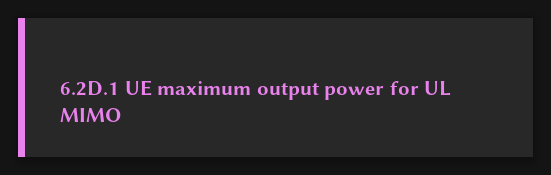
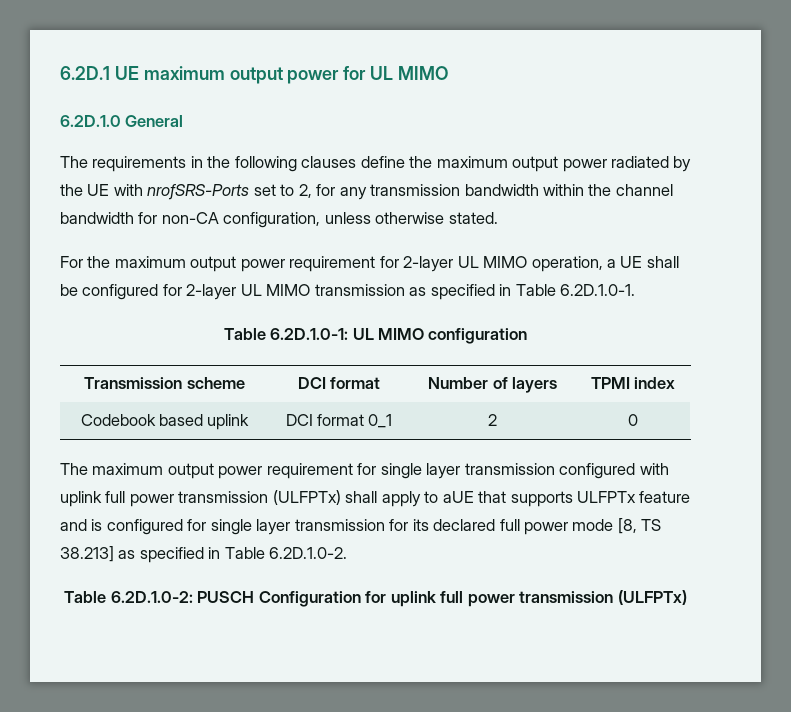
(121, 115) none -> [60,115,184,127] [60,156,692,172] [60,184,673,200] [60,212,498,228] [60,256,679,272] [60,284,636,300] [223,328,528,344] [84,377,245,389] [297,377,381,389] [428,377,557,393] [590,377,676,389] [80,414,250,430] [285,414,393,428] [488,414,497,426] [628,414,638,426] [60,463,669,479] [60,490,691,507] [60,518,662,535] [60,546,348,563] [64,590,687,607] // 6.2D.1.0 General // The requirements in the following clauses define the maximum output power radiated by the UE with nrofSRS-Ports set to 2, for any transmission bandwidth within the channel bandwidth for non-CA configuration, unless otherwise stated. // For the maximum output power requirement for 2-layer UL MIMO operation, a UE shall be configured for 2-layer UL MIMO transmission as specified in Table 6.2D.1.0-1. // Table 6.2D.1.0-1: UL MIMO configuration // Transmission scheme | DCI format | Number of layers | TPMI index // Codebook based uplink | DCI format 0_1 | 2 | 0 // The maximum output power requirement for single layer transmission configured with uplink full power transmission (ULFPTx) shall apply to aUE that supports ULFPTx feature and is configured for single layer transmission for its declared full power mode [8, TS 38.213] as specified in Table 6.2D.1.0-2. // Table 6.2D.1.0-2: PUSCH Configuration for uplink full power transmission (ULFPTx)

